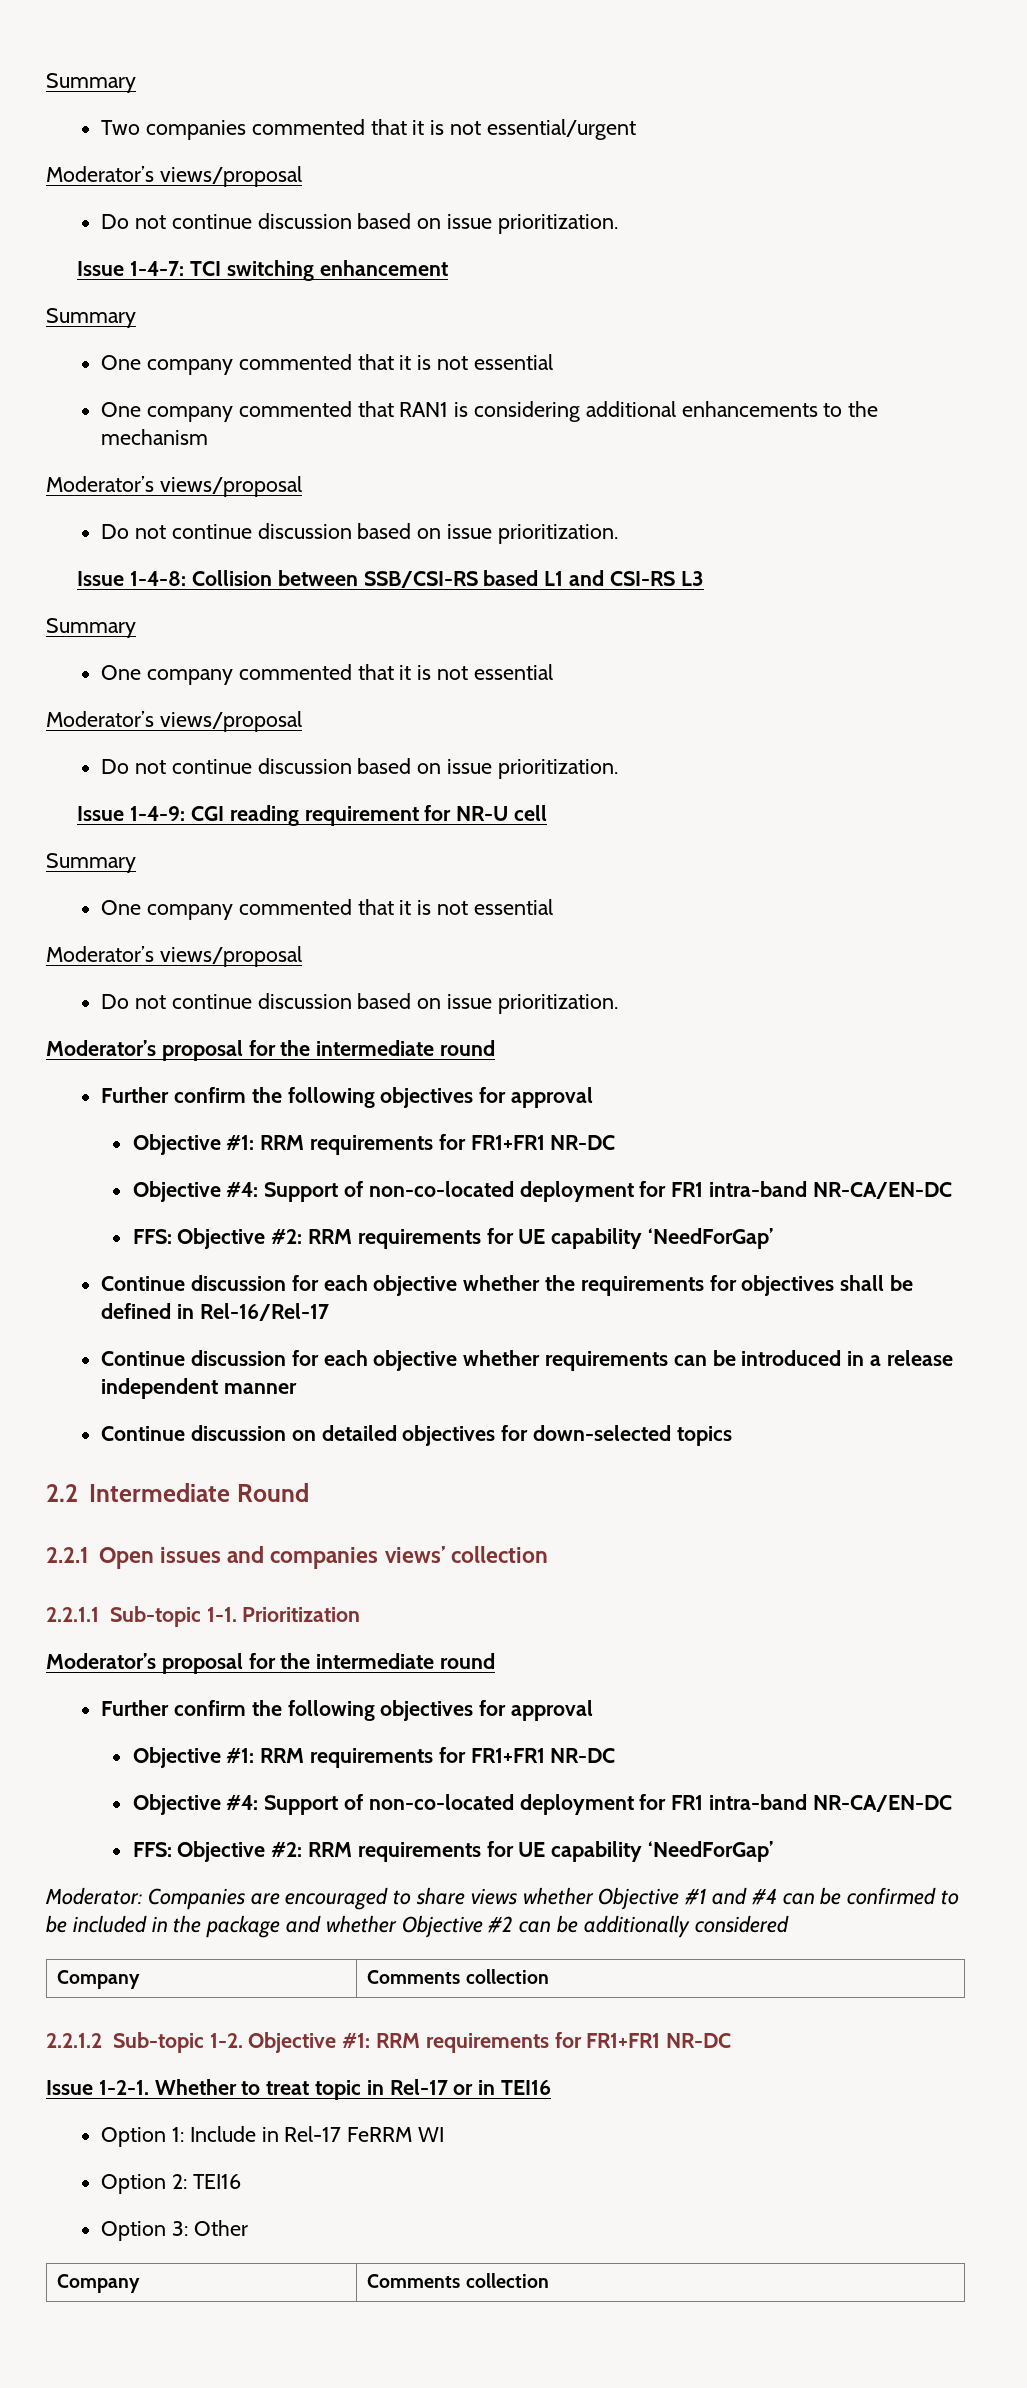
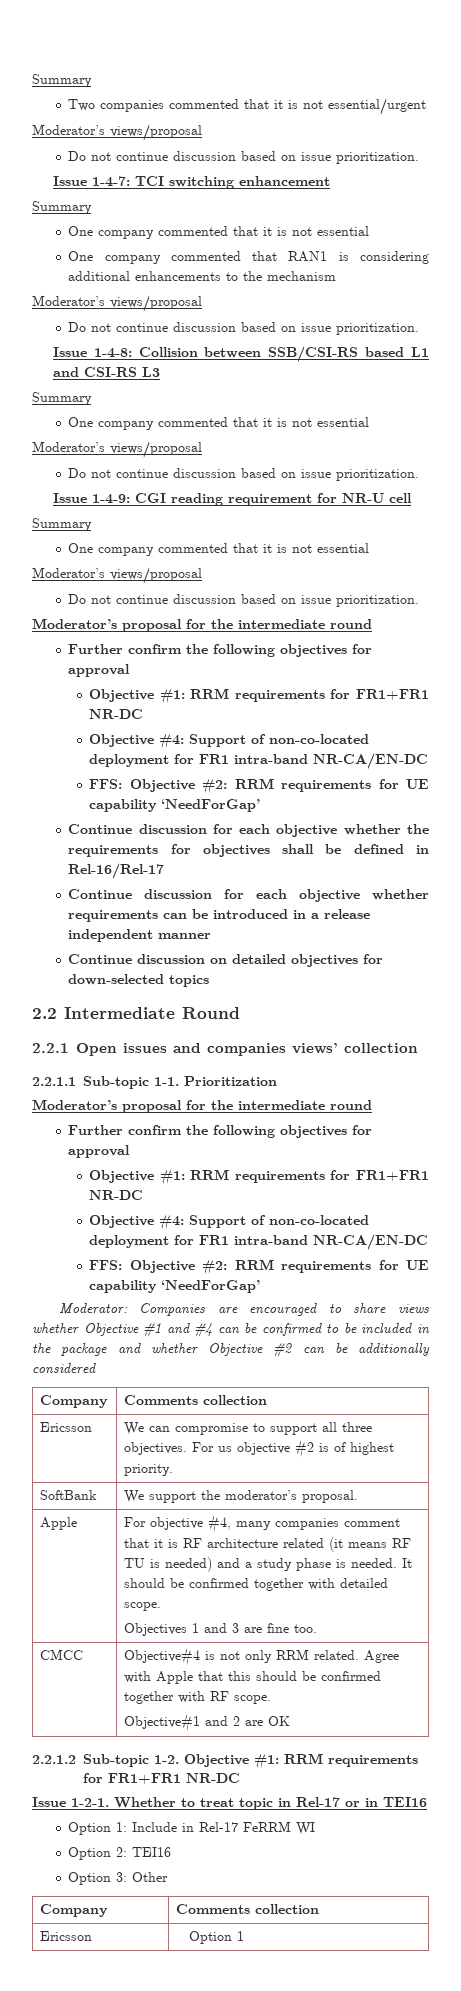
(549, 1976) none -> [40,1422,93,1432] [124,1422,373,1435] [124,1440,395,1458] [124,1464,174,1476] [40,1490,98,1500] [124,1490,359,1503] [40,1517,78,1530] [124,1515,401,1533] [124,1537,412,1552] [124,1557,413,1572] [124,1578,389,1591] [124,1602,162,1611] [124,1623,318,1636] [40,1649,84,1660] [124,1648,400,1666] [124,1671,382,1684] [124,1691,272,1704] [124,1714,291,1732] // Ericsson | We can compromise to support all three objectives. For us objective #2 is of highest priority. // SoftBank | We support the moderator’s proposal. // Apple | For objective #4, many companies comment that it is RF architecture related (it means RF TU is needed) and a study phase is needed. It should be confirmed together with detailed scope. // Objectives 1 and 3 are fine too. // CMCC | Objective#4 is not only RRM related. Agree with Apple that this should be confirmed together with RF scope. // Objective#1 and 2 are OK
(549, 2280) none -> [40,1931,93,1941] [188,1931,244,1944] // Ericsson | Option 1

